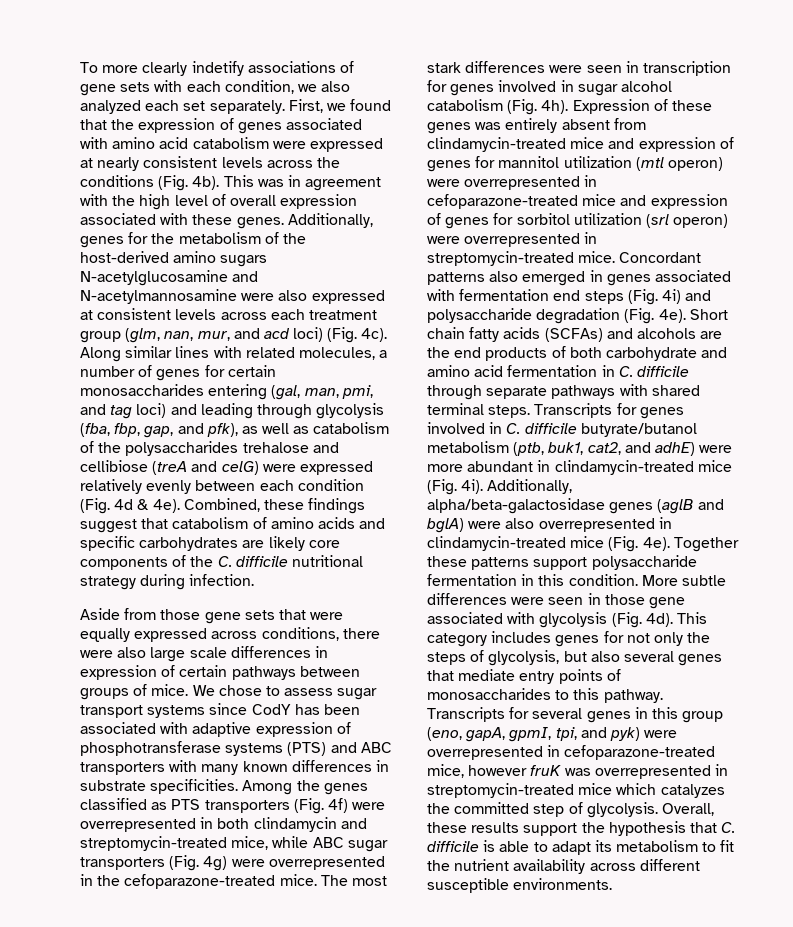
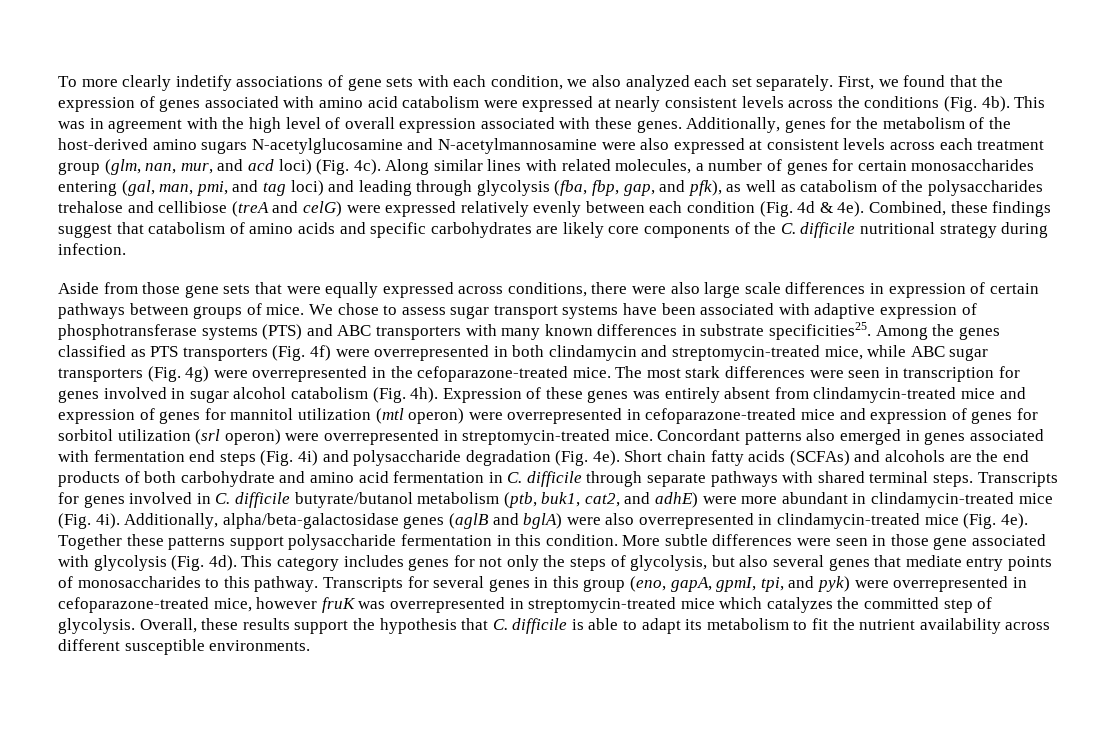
[209,703,320,715] since CodY has -> [623,303,658,315] have
[150,779,239,794] specificities. -> [769,322,872,340] specificities25.

